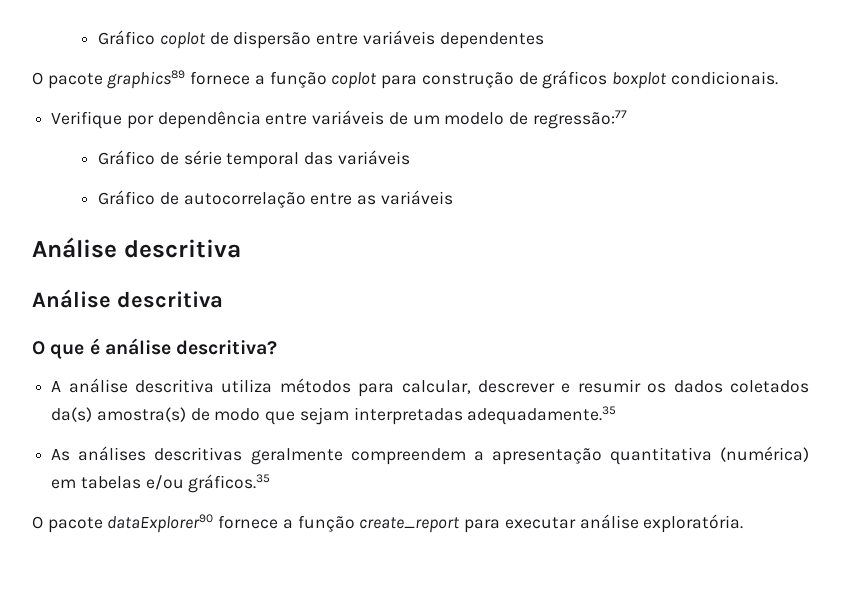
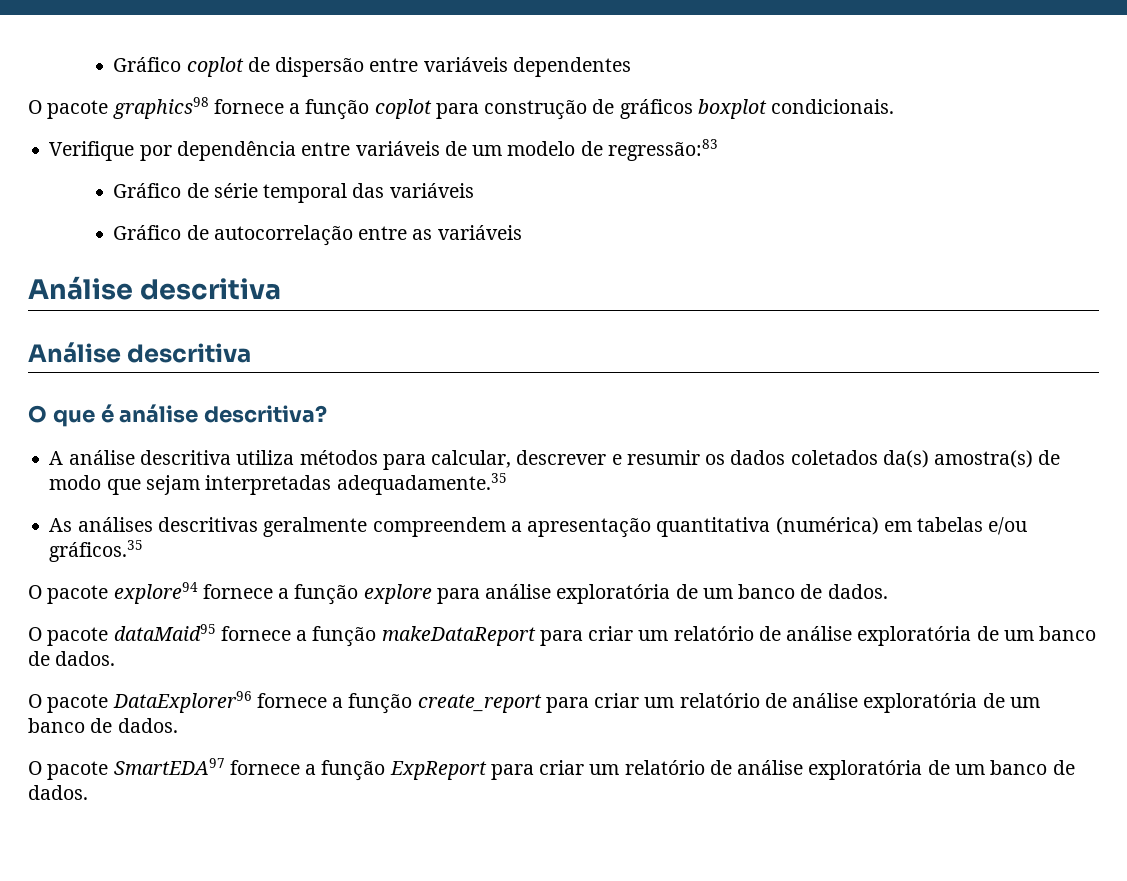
[107,70,186,89] graphics89 -> [112,97,209,119] graphics98
[532,110,627,129] regressão:77 -> [607,139,718,161] regressão:83
[107,514,214,533] dataExplorer90 -> [113,582,888,605] [28,624,1097,647] [28,651,116,666] [28,691,252,713] explore94 fornece a função explore para análise exploratória de um banco de dados. // O pacote dataMaid95 fornece a função makeDataReport para criar um relatório de análise exploratória de um banco de dados. // O pacote DataExplorer96
[504,514,744,533] executar análise exploratória. -> [594,693,1040,713] [28,718,178,733] [28,758,1075,781] [28,785,88,800] criar um relatório de análise exploratória de um banco de dados. // O pacote SmartEDA97 fornece a função ExpReport para criar um relatório de análise exploratória de um banco de dados.

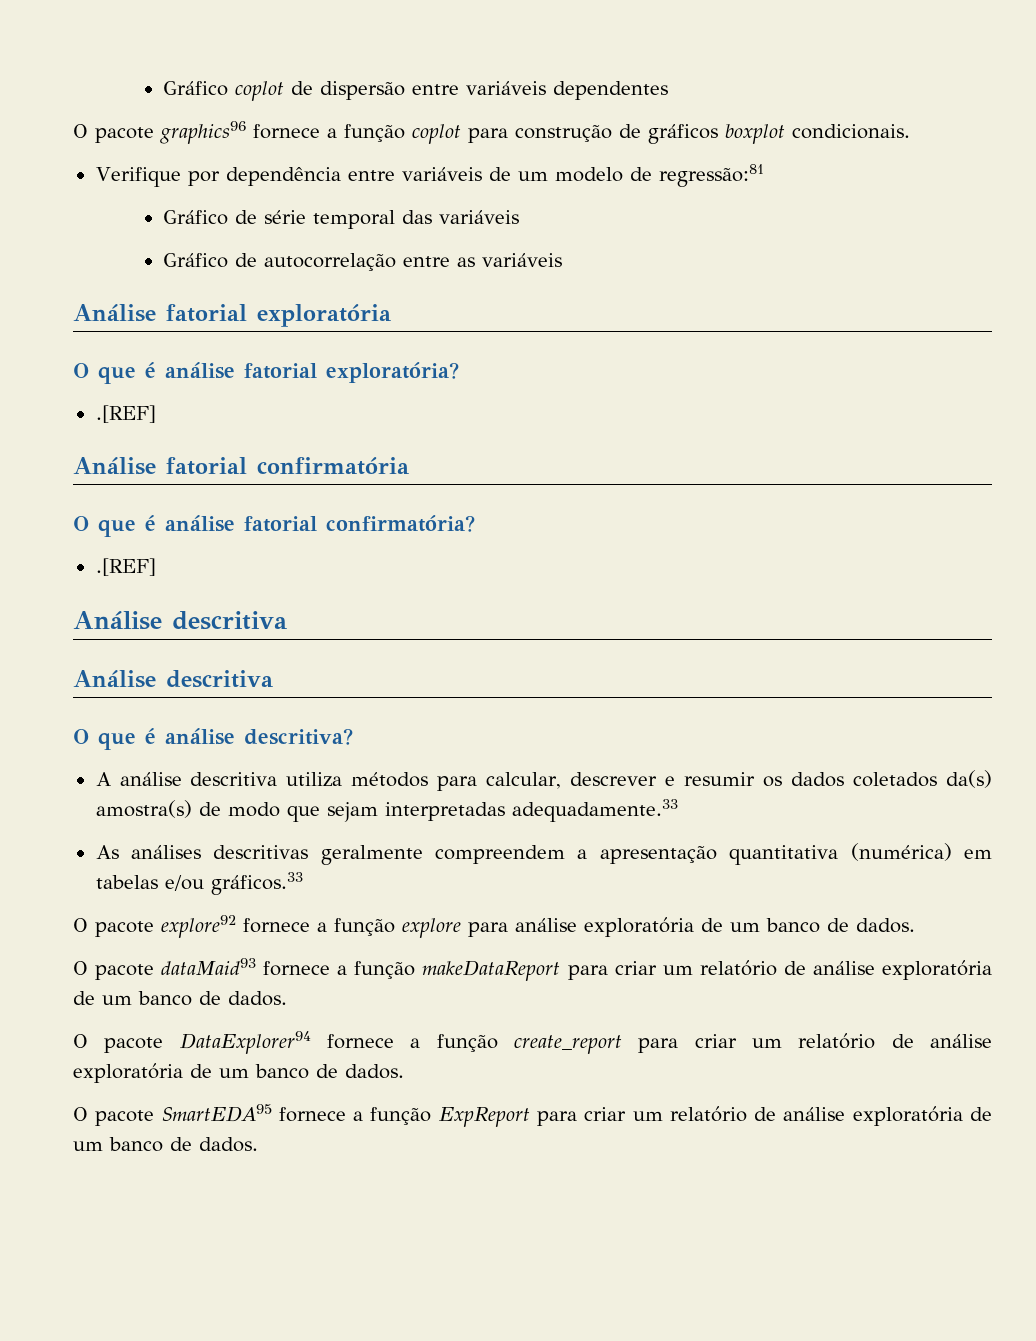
[112,97,209,119] graphics98 -> [160,121,246,144] graphics96
[607,139,718,161] regressão:83 -> [658,164,764,187] regressão:81
(522, 232) none -> [73,304,391,327] [73,362,459,384] [95,405,156,423] [73,457,409,475] [73,515,475,537] [95,558,156,576] // Análise fatorial exploratória // O que é análise fatorial exploratória? // .[REF] // Análise fatorial confirmatória // O que é análise fatorial confirmatória? // .[REF]
[336,473,507,495] adequadamente.35 -> [511,799,678,822] adequadamente.33
[49,540,144,562] [28,582,198,604] gráficos.35 // O pacote explore94 -> [210,872,303,895] [73,915,236,938] gráficos.33 // O pacote explore92
[113,624,216,641] dataMaid95 -> [161,958,257,975] dataMaid93
[112,691,252,713] DataExplorer96 -> [179,1031,311,1054] DataExplorer94
[113,758,225,775] SmartEDA97 -> [161,1104,272,1122] SmartEDA95

